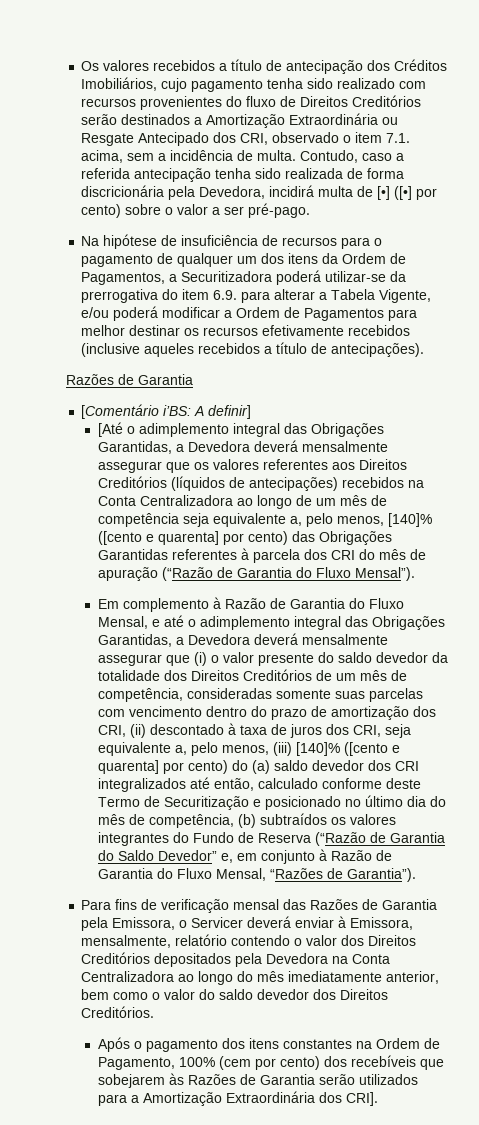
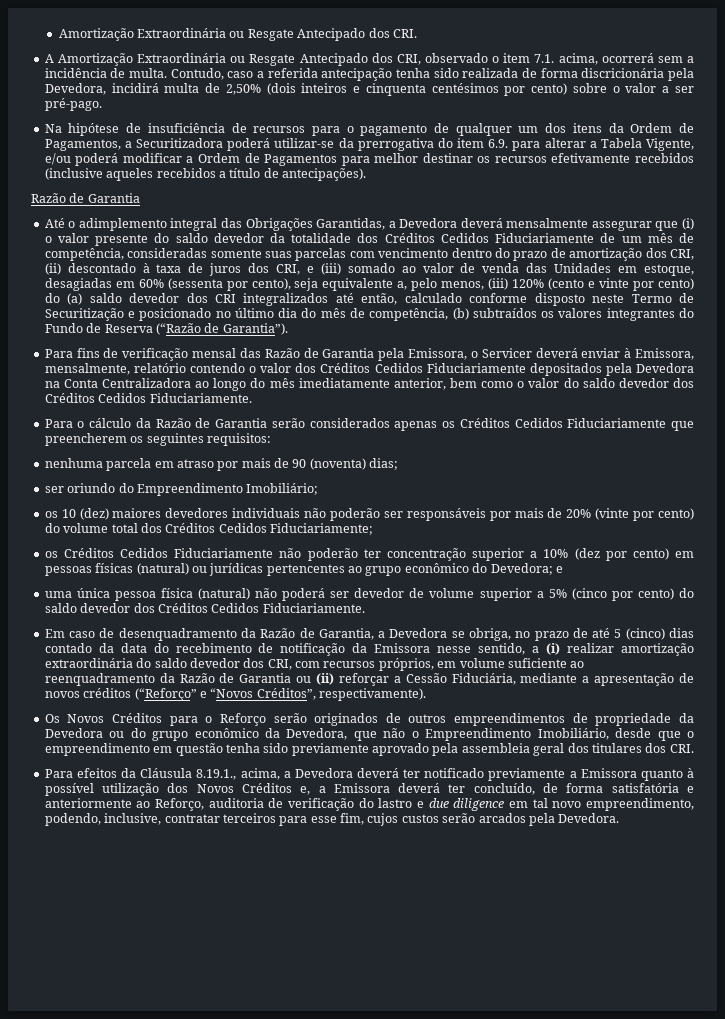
[81,59,448,74] [81,77,427,92] [81,95,422,110] [81,114,203,125] Os valores recebidos a título de antecipação dos Créditos Imobiliários, cujo pagamento tenha sido realizado com recursos provenientes do fluxo de Direitos Creditórios serão destinados a -> [58,28,417,41] [44,54,54,63] Amortização Extraordinária ou Resgate Antecipado dos CRI. // A
(124, 156) none -> [601,53,654,63] ocorrerá
[377,186,413,200] [•] ([•] -> [225,83,499,96] 2,50% (dois inteiros e cinquenta centésimos
[66,374,114,385] Razões -> [31,193,66,203] Razão
[81,404,252,419] [98,422,385,437] [98,440,389,454] [98,459,408,473] [98,476,425,491] [98,495,388,509] [98,513,433,527] [98,531,393,545] [98,548,427,563] [98,567,416,581] [98,597,405,612] [98,615,185,629] [Comentário i’BS: A definir] // [Até o adimplemento integral das Obrigações Garantidas, a Devedora deverá mensalmente assegurar que os valores referentes aos Direitos Creditórios (líquidos de antecipações) recebidos na Conta Centralizadora ao longo de um mês de competência seja equivalente a, pelo menos, [140]% ([cento e quarenta] por cento) das Obrigações Garantidas referentes à parcela dos CRI do mês de apuração (“Razão de Garantia do Fluxo Mensal”). // Em complemento à Razão de Garantia do Fluxo Mensal, e até -> [44,218,65,228] Até
[191,669,313,681] Direitos Creditórios -> [384,233,595,243] Créditos Cedidos Fiduciariamente
(382, 731) none -> [306,263,694,276] [44,278,291,291] e (iii) somado ao valor de venda das Unidades em estoque, desagiadas em 60% (sessenta por cento),
[296,742,401,756] [98,760,160,774] [140]% ([cento e quarenta] -> [512,278,630,290] 120% (cento e vinte
[386,778,422,789] deste -> [534,293,625,306] disposto neste
[390,832,446,843] [98,849,393,864] [98,868,344,881] Garantia do Saldo Devedor” e, em conjunto à Razão de Garantia do Fluxo Mensal, “Razões de -> (220, 328) none
[310,899,359,910] Razões -> [264,348,300,358] Razão
[368,935,417,946] [81,952,151,964] Direitos Creditórios -> [320,363,526,373] Créditos Cedidos Fiduciariamente
[340,989,389,1000] [81,1006,155,1018] [98,1037,441,1052] [98,1055,445,1070] [98,1073,419,1088] [98,1091,379,1106] Direitos Creditórios. // Após o pagamento dos itens constantes na Ordem de Pagamento, 100% (cem por cento) dos recebíveis que sobejarem às Razões de Garantia serão utilizados para a Amortização Extraordinária dos CRI]. -> [44,393,252,403] [44,418,694,431] [44,433,271,446] [44,458,399,471] [44,483,319,496] [44,508,694,521] [44,523,373,535] [44,548,695,561] [44,563,563,576] [44,588,695,601] [44,603,365,613] [44,628,694,641] [44,643,694,656] [44,658,585,671] [44,673,694,686] [44,688,426,701] [44,713,694,726] [44,728,694,741] [44,743,694,756] [44,768,694,781] [44,783,695,796] [44,798,694,811] [44,813,620,826] Créditos Cedidos Fiduciariamente. // Para o cálculo da Razão de Garantia serão considerados apenas os Créditos Cedidos Fiduciariamente que preencherem os seguintes requisitos: // nenhuma parcela em atraso por mais de 90 (noventa) dias; // ser oriundo do Empreendimento Imobiliário; // os 10 (dez) maiores devedores individuais não poderão ser responsáveis por mais de 20% (vinte por cento) do volume total dos Créditos Cedidos Fiduciariamente; // os Créditos Cedidos Fiduciariamente não poderão ter concentração superior a 10% (dez por cento) em pessoas físicas (natural) ou jurídicas pertencentes ao grupo econômico do Devedora; e // uma única pessoa física (natural) não poderá ser devedor de volume superior a 5% (cinco por cento) do saldo devedor dos Créditos Cedidos Fiduciariamente. // Em caso de desenquadramento da Razão de Garantia, a Devedora se obriga, no prazo de até 5 (cinco) dias contado da data do recebimento de notificação da Emissora nesse sentido, a (i) realizar amortização extraordinária do saldo devedor dos CRI, com recursos próprios, em volume suficiente ao reenquadramento da Razão de Garantia ou (ii) reforçar a Cessão Fiduciária, mediante a apresentação de novos créditos (“Reforço” e “Novos Créditos”, respectivamente). // Os Novos Créditos para o Reforço serão originados de outros empreendimentos de propriedade da Devedora ou do grupo econômico da Devedora, que não o Empreendimento Imobiliário, desde que o empreendimento em questão tenha sido previamente aprovado pela assembleia geral dos titulares dos CRI. // Para efeitos da Cláusula 8.19.1., acima, a Devedora deverá ter notificado previamente a Emissora quanto à possível utilização dos Novos Créditos e, a Emissora deverá ter concluído, de forma satisfatória e anteriormente ao Reforço, auditoria de verificação do lastro e due diligence em tal novo empreendimento, podendo, inclusive, contratar terceiros para esse fim, cujos custos serão arcados pela Devedora.

